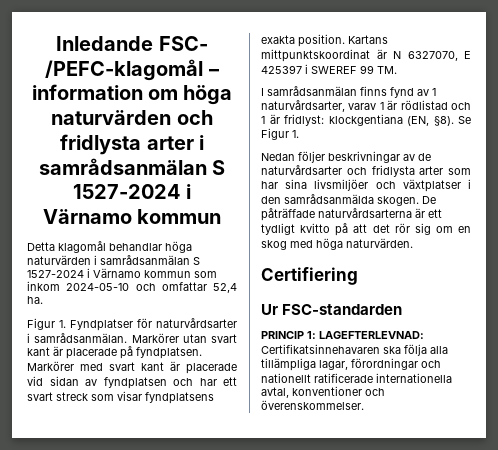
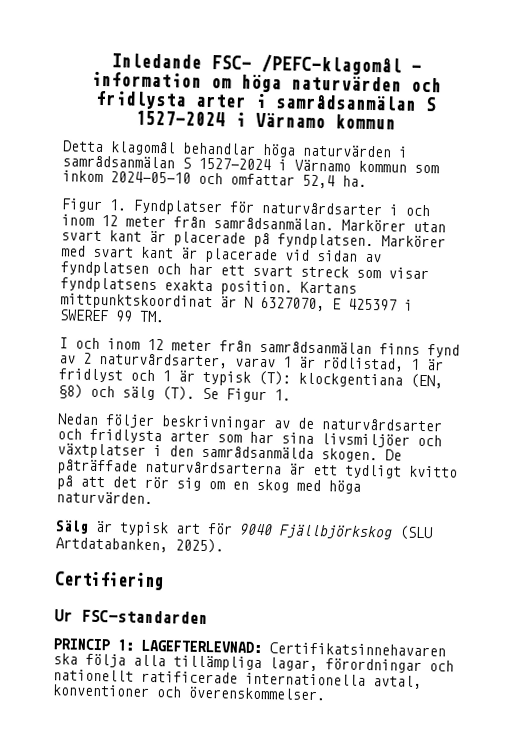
(30, 338) none -> [405,204,431,217] [61,214,206,228] och inom 12 meter från
(264, 92) none -> [75,337,252,352] och inom 12 meter från
[432,88,436,96] 1 -> [83,352,92,364] 2
[400,100,471,110] [261,114,454,126] rödlistad och 1 är fridlyst: klockgentiana (EN, §8). -> [322,357,444,372] [58,368,443,389] [58,384,195,401] rödlistad, 1 är fridlyst och 1 är typisk (T): klockgentiana (EN, §8) och sälg (T).
(413, 243) none -> [55,520,433,541] [55,537,224,554] // Sälg är typisk art för 9040 Fjällbjörkskog (SLU Artdatabanken, 2025).

